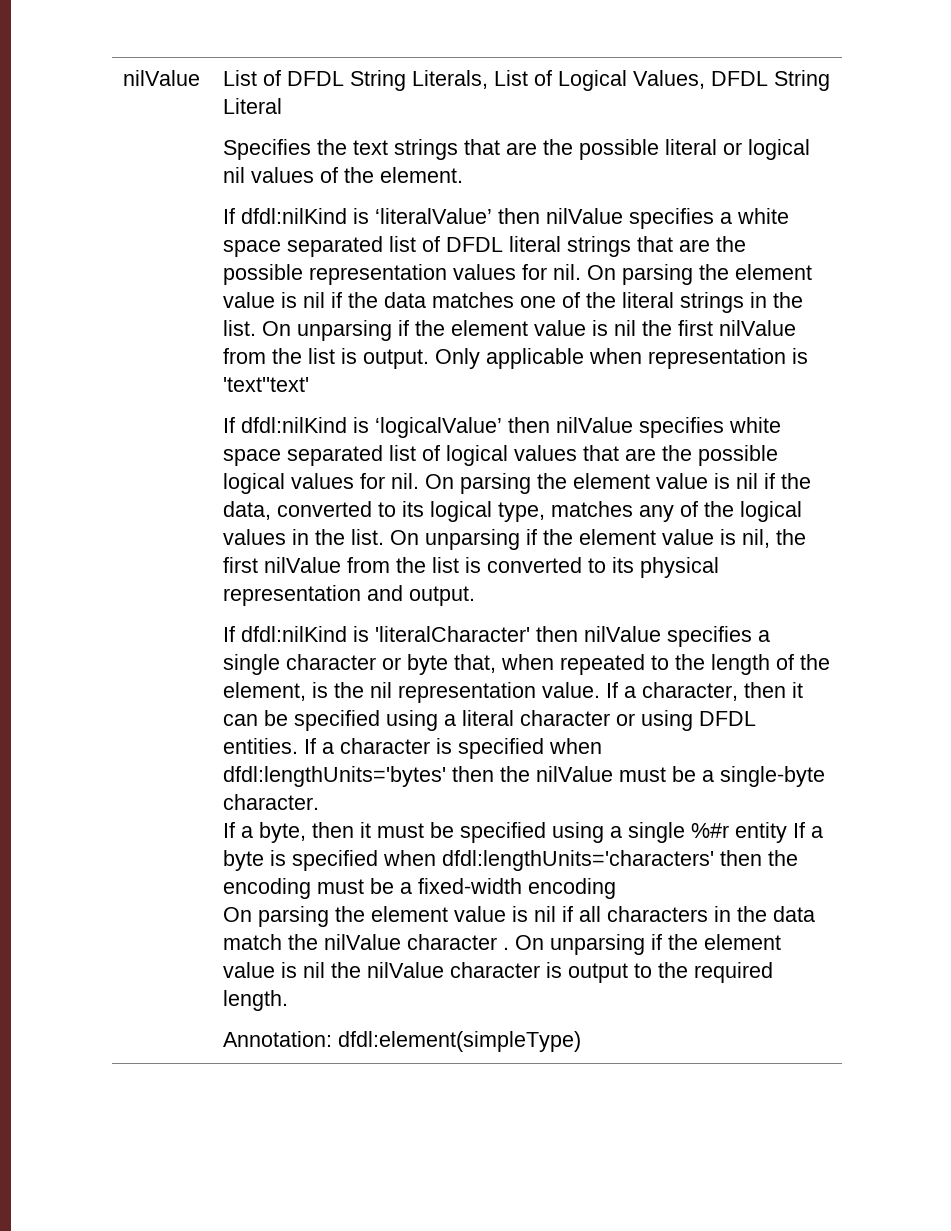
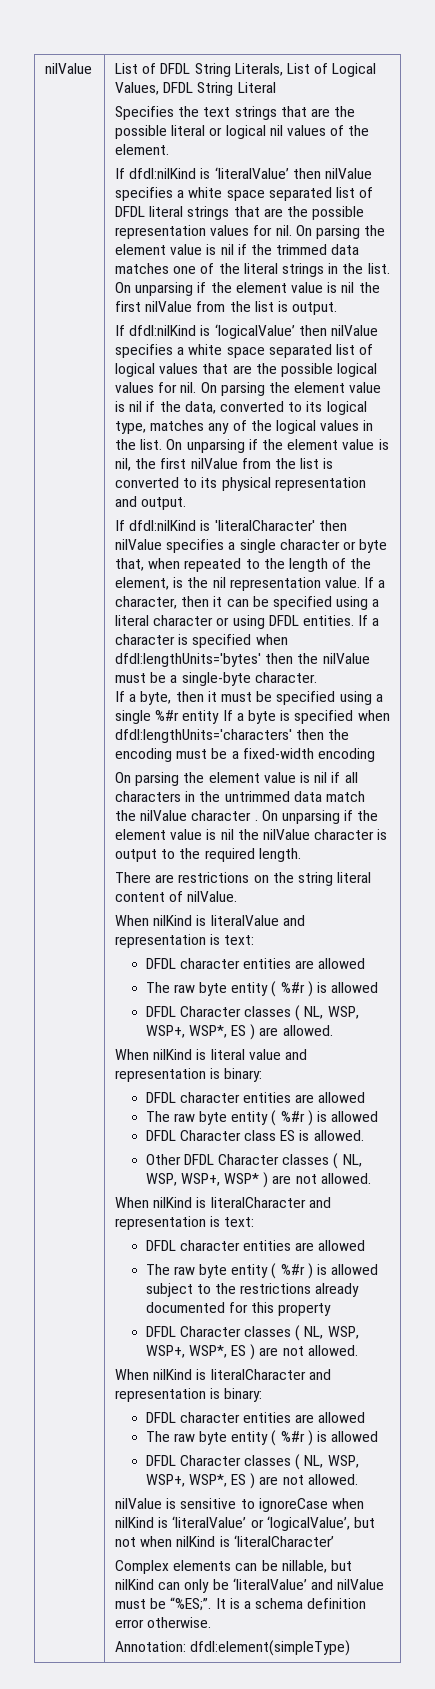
(379, 300) none -> [276,244,328,255] trimmed
[435,348,809,369] [223,377,310,392] Only applicable when representation is 'text''text' -> (338, 308) none
(725, 427) none -> [177,347,185,355] a
(768, 914) none -> [224,791,290,802] untrimmed
(289, 1000) none -> [115,872,372,886] [115,891,238,902] [115,915,305,926] [115,934,255,948] [145,958,366,969] [145,981,379,997] [145,1005,359,1021] [145,1024,333,1040] [115,1049,308,1060] [115,1068,263,1082] [145,1092,366,1103] [145,1110,379,1126] [145,1130,364,1141] [145,1153,362,1169] [145,1172,371,1188] [115,1197,331,1208] [115,1216,255,1230] [145,1240,366,1251] [145,1263,379,1279] [145,1283,360,1297] [145,1302,332,1316] [145,1325,359,1341] [145,1344,358,1360] [115,1369,331,1380] [115,1388,263,1402] [145,1412,366,1423] [145,1430,379,1446] [145,1454,359,1470] [145,1473,358,1489] [115,1498,365,1512] [115,1516,376,1531] [115,1535,334,1547] [115,1560,353,1574] [115,1578,385,1593] [115,1597,367,1611] [115,1617,212,1628] // There are restrictions on the string literal content of nilValue. // When nilKind is literalValue and representation is text: // DFDL character entities are allowed // The raw byte entity ( %#r ) is allowed // DFDL Character classes ( NL, WSP, WSP+, WSP*, ES ) are allowed. // When nilKind is literal value and representation is binary: // DFDL character entities are allowed // The raw byte entity ( %#r ) is allowed // DFDL Character class ES is allowed. // Other DFDL Character classes ( NL, WSP, WSP+, WSP* ) are not allowed. // When nilKind is literalCharacter and representation is text: // DFDL character entities are allowed // The raw byte entity ( %#r ) is allowed subject to the restrictions already documented for this property // DFDL Character classes ( NL, WSP, WSP+, WSP*, ES ) are not allowed. // When nilKind is literalCharacter and representation is binary: // DFDL character entities are allowed // The raw byte entity ( %#r ) is allowed // DFDL Character classes ( NL, WSP, WSP+, WSP*, ES ) are not allowed. // nilValue is sensitive to ignoreCase when nilKind is ‘literalValue’ or ‘logicalValue’, but not when nilKind is ‘literalCharacter’ // Complex elements can be nillable, but nilKind can only be ‘literalValue’ and nilValue must be “%ES;”. It is a schema definition error otherwise.

